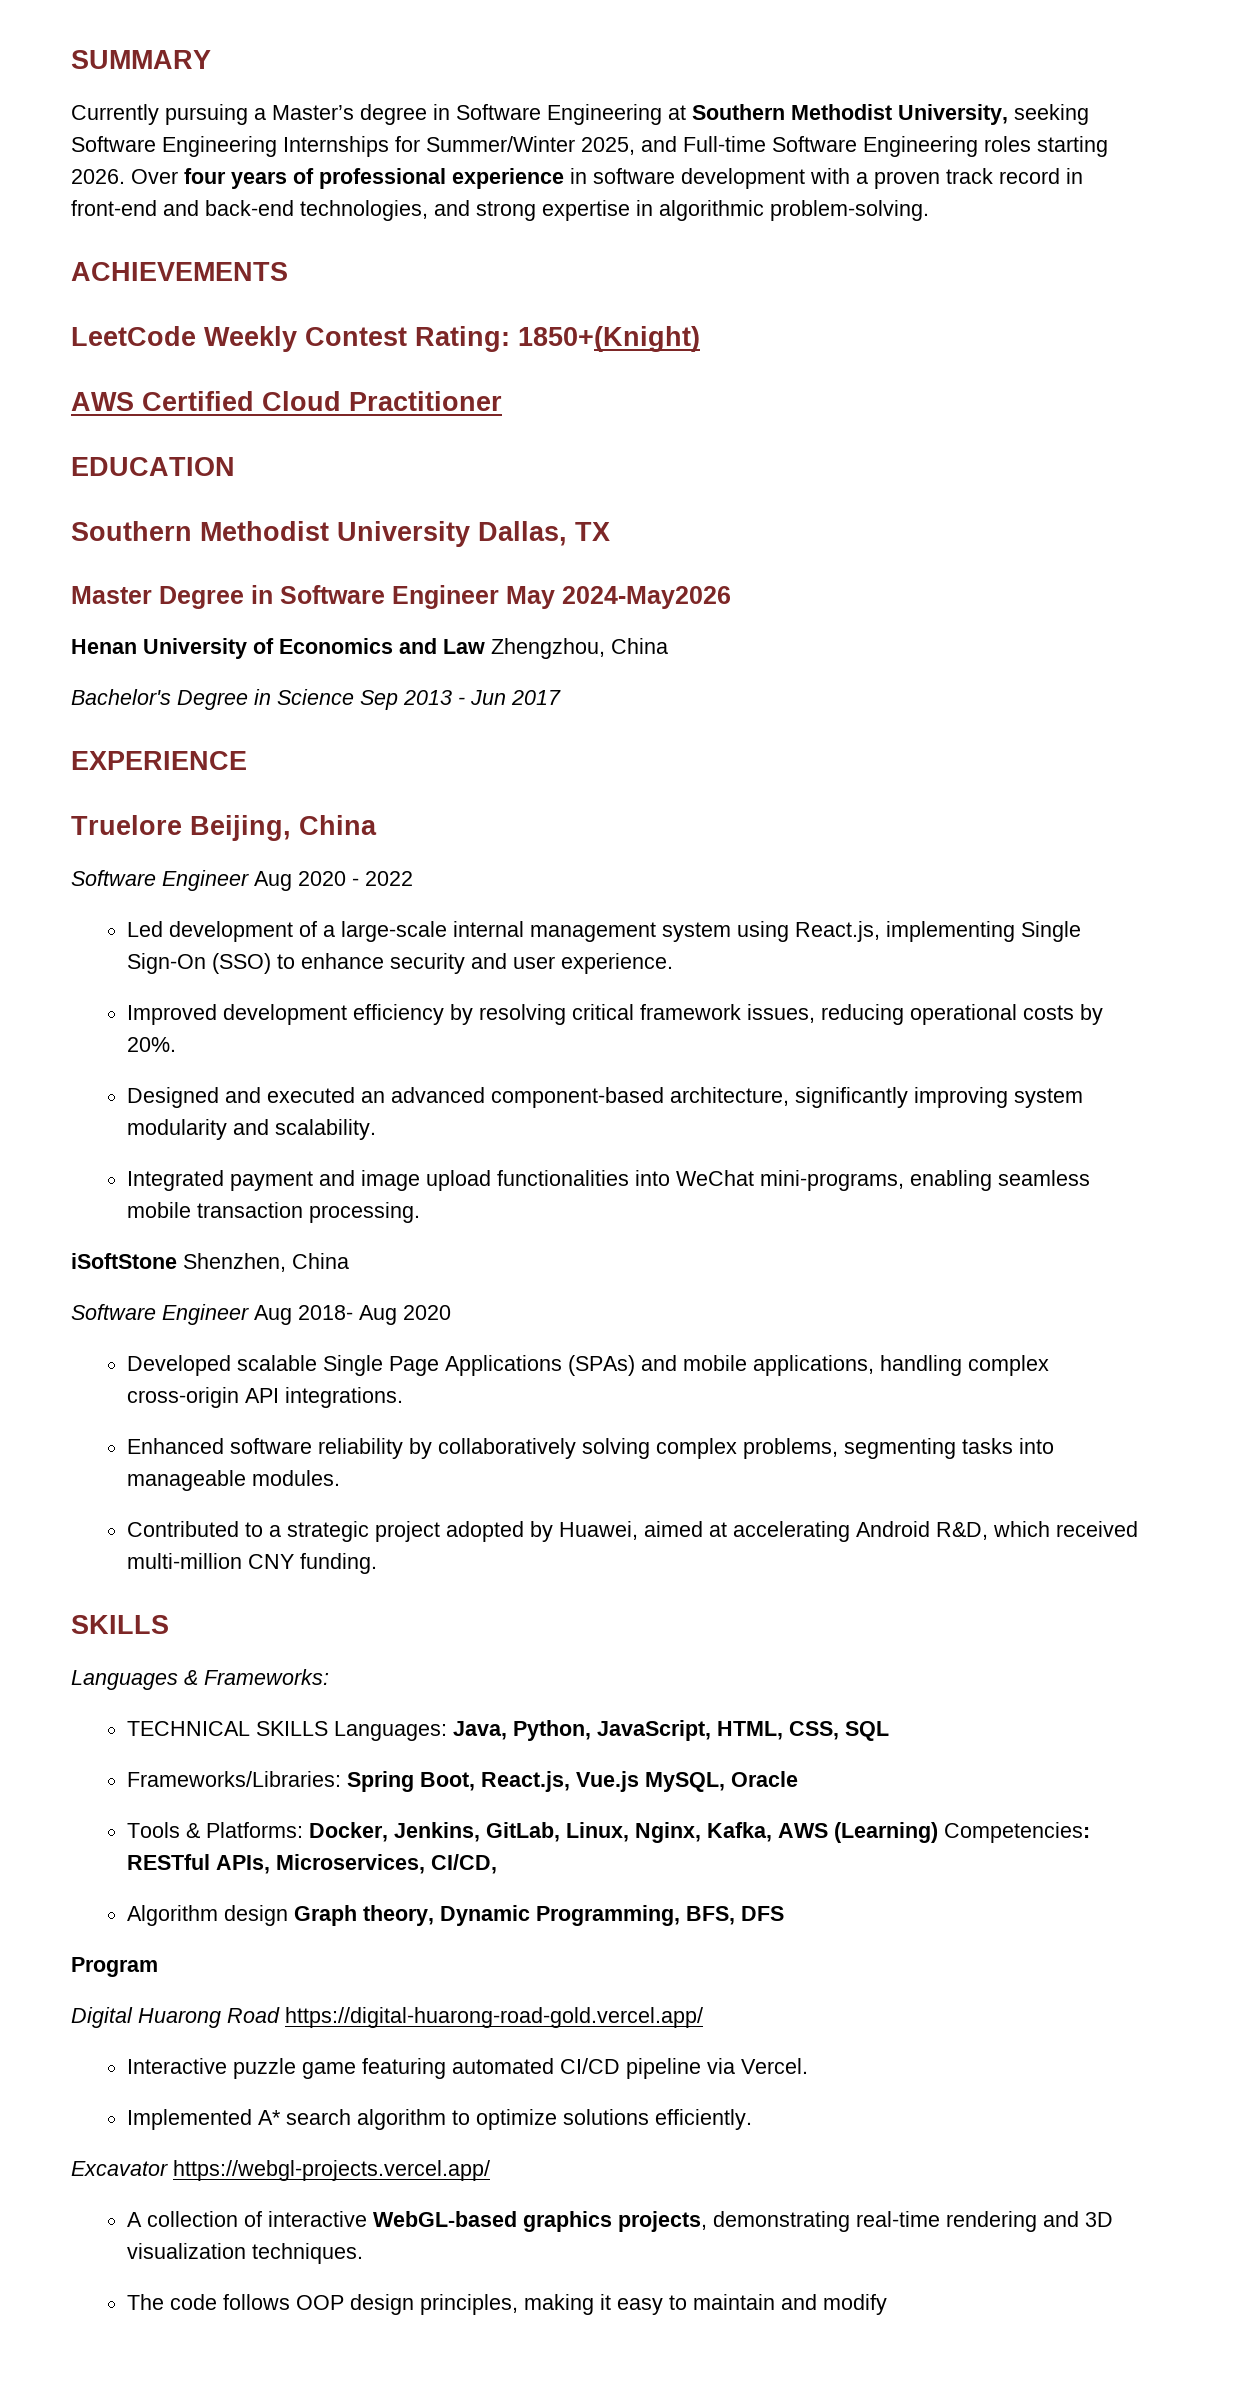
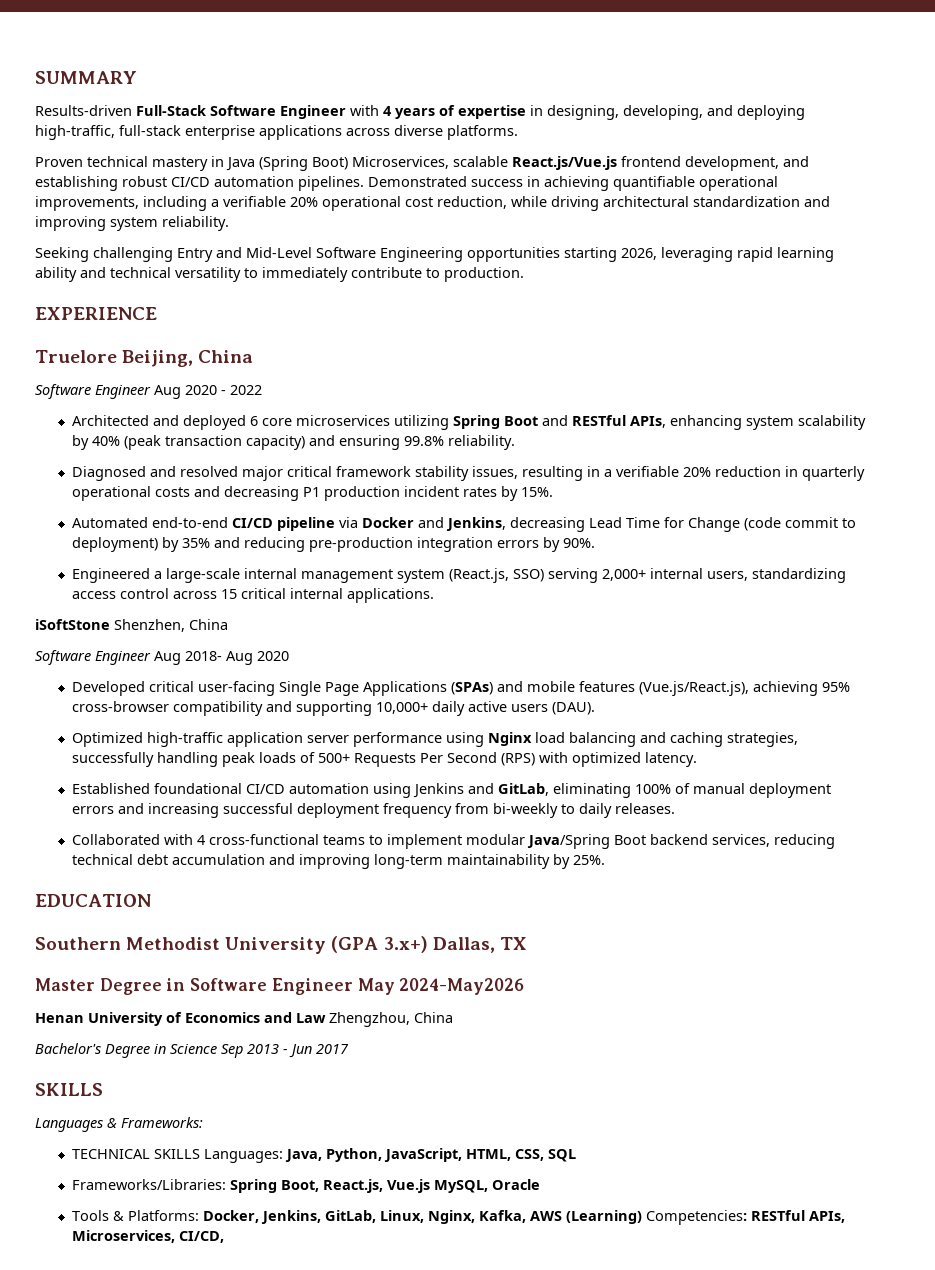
[71,104,1089,125] [71,136,1108,157] [71,168,1083,189] [71,200,929,221] [71,262,288,281] [71,326,700,352] [71,391,502,411] Currently pursuing a Master’s degree in Software Engineering at Southern Methodist University, seeking Software Engineering Internships for Summer/Winter 2025, and Full-time Software Engineering roles starting 2026. Over four years of professional experience in software development with a proven track record in front-end and back-end technologies, and strong expertise in algorithmic problem-solving. // ACHIEVEMENTS // LeetCode Weekly Contest Rating: 1850+(Knight) // AWS Certified Cloud Practitioner -> [35,105,805,120] [35,125,518,140] [35,156,809,171] [35,176,778,191] [35,196,830,211] [35,216,229,231] [35,247,834,262] [35,267,524,282] [35,307,157,320] [35,350,254,367] [35,384,262,399] [72,415,867,430] [72,435,516,450] [72,466,866,481] [72,486,554,501] [72,517,857,532] [72,537,596,552] [72,568,847,583] [72,588,435,603] [35,619,228,632] [35,650,289,665] [72,681,851,696] [72,701,596,716] [72,732,799,747] [72,752,698,767] [72,783,832,798] [72,803,676,818] [72,834,836,849] [72,854,606,869] Results-driven Full-Stack Software Engineer with 4 years of expertise in designing, developing, and deploying high-traffic, full-stack enterprise applications across diverse platforms. // Proven technical mastery in Java (Spring Boot) Microservices, scalable React.js/Vue.js frontend development, and establishing robust CI/CD automation pipelines. Demonstrated success in achieving quantifiable operational improvements, including a verifiable 20% operational cost reduction, while driving architectural standardization and improving system reliability. // Seeking challenging Entry and Mid-Level Software Engineering opportunities starting 2026, leveraging rapid learning ability and technical versatility to immediately contribute to production. // EXPERIENCE // Truelore Beijing, China // Software Engineer Aug 2020 - 2022 // Architected and deployed 6 core microservices utilizing Spring Boot and RESTful APIs, enhancing system scalability by 40% (peak transaction capacity) and ensuring 99.8% reliability. // Diagnosed and resolved major critical framework stability issues, resulting in a verifiable 20% reduction in quarterly operational costs and decreasing P1 production incident rates by 15%. // Automated end-to-end CI/CD pipeline via Docker and Jenkins, decreasing Lead Time for Change (code commit to deployment) by 35% and reducing pre-production integration errors by 90%. // Engineered a large-scale internal management system (React.js, SSO) serving 2,000+ internal users, standardizing access control across 15 critical internal applications. // iSoftStone Shenzhen, China // Software Engineer Aug 2018- Aug 2020 // Developed critical user-facing Single Page Applications (SPAs) and mobile features (Vue.js/React.js), achieving 95% cross-browser compatibility and supporting 10,000+ daily active users (DAU). // Optimized high-traffic application server performance using Nginx load balancing and caching strategies, successfully handling peak loads of 500+ Requests Per Second (RPS) with optimized latency. // Established foundational CI/CD automation using Jenkins and GitLab, eliminating 100% of manual deployment errors and increasing successful deployment frequency from bi-weekly to daily releases. // Collaborated with 4 cross-functional teams to implement modular Java/Spring Boot backend services, reducing technical debt accumulation and improving long-term maintainability by 25%.
(470, 534) none -> [331,936,428,953] (GPA 3.x+)
[71,751,247,770] [71,815,377,841] [71,870,413,891] [127,921,1082,942] [127,953,674,974] [127,1004,1104,1025] [127,1037,177,1052] [127,1087,1084,1108] [127,1119,377,1140] [127,1170,1091,1191] [127,1202,421,1223] [71,1253,349,1272] [71,1304,451,1325] [127,1355,1050,1376] [127,1387,404,1408] [127,1438,1055,1459] [127,1470,341,1491] [127,1521,1139,1542] [127,1553,378,1574] // EXPERIENCE // Truelore Beijing, China // Software Engineer Aug 2020 - 2022 // Led development of a large-scale internal management system using React.js, implementing Single Sign-On (SSO) to enhance security and user experience. // Improved development efficiency by resolving critical framework issues, reducing operational costs by 20%. // Designed and executed an advanced component-based architecture, significantly improving system modularity and scalability. // Integrated payment and image upload functionalities into WeChat mini-programs, enabling seamless mobile transaction processing. // iSoftStone Shenzhen, China // Software Engineer Aug 2018- Aug 2020 // Developed scalable Single Page Applications (SPAs) and mobile applications, handling complex cross-origin API integrations. // Enhanced software reliability by collaboratively solving complex problems, segmenting tasks into manageable modules. // Contributed to a strategic project adopted by Huawei, aimed at accelerating Android R&D, which received multi-million CNY funding. -> (349, 1049) none
[127,1905,785,1926] [71,1957,158,1977] [71,2007,703,2028] [127,2058,809,2079] [127,2109,753,2130] [71,2160,490,2181] [127,2211,1114,2232] [127,2243,364,2264] [127,2294,888,2315] // Algorithm design Graph theory, Dynamic Programming, BFS, DFS // Program // Digital Huarong Road https://digital-huarong-road-gold.vercel.app/ // Interactive puzzle game featuring automated CI/CD pipeline via Vercel. // Implemented A* search algorithm to optimize solutions efficiently. // Excavator https://webgl-projects.vercel.app/ // A collection of interactive WebGL-based graphics projects, demonstrating real-time rendering and 3D visualization techniques. // The code follows OOP design principles, making it easy to maintain and modify -> (225, 1237) none

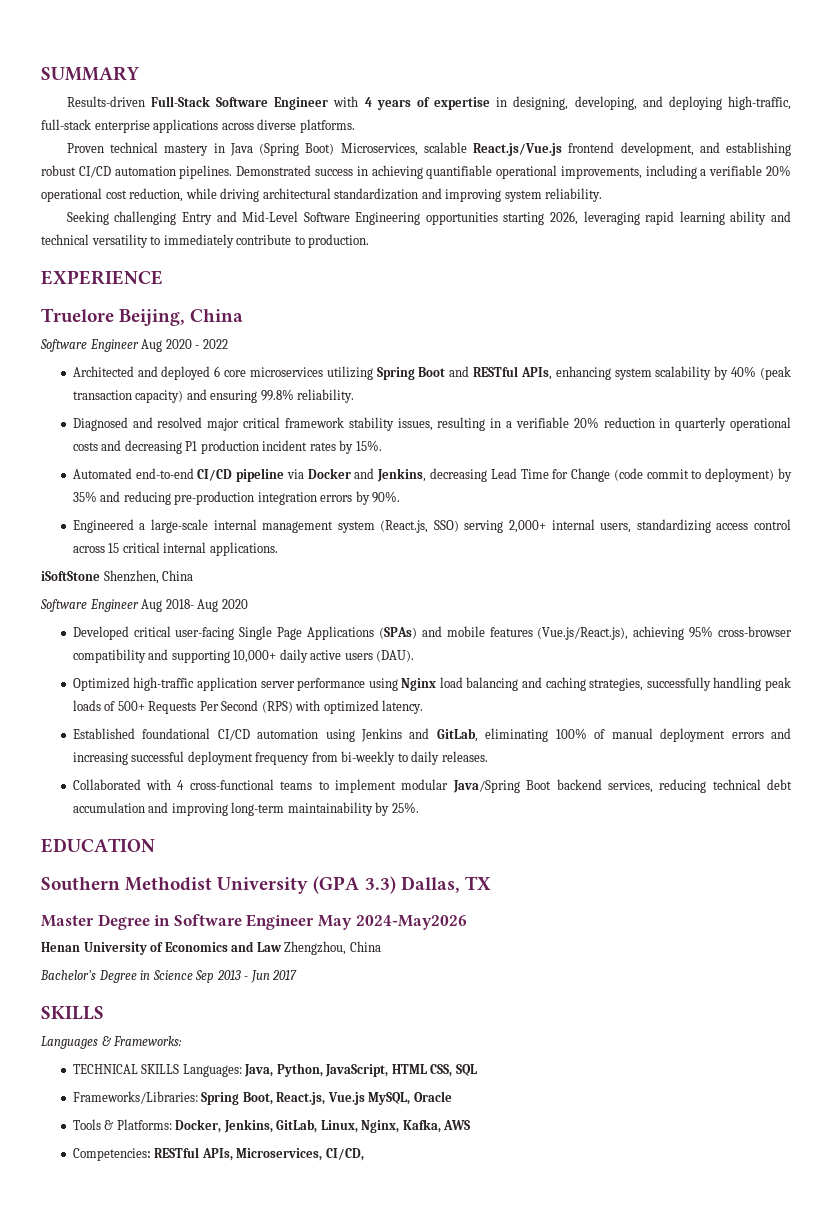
[383,936,428,953] 3.x+) -> [364,876,396,894] 3.3)
[466,1149,512,1161] HTML, -> [391,1064,427,1074] HTML
[566,1210,643,1224] (Learning) -> (471, 1125) //

